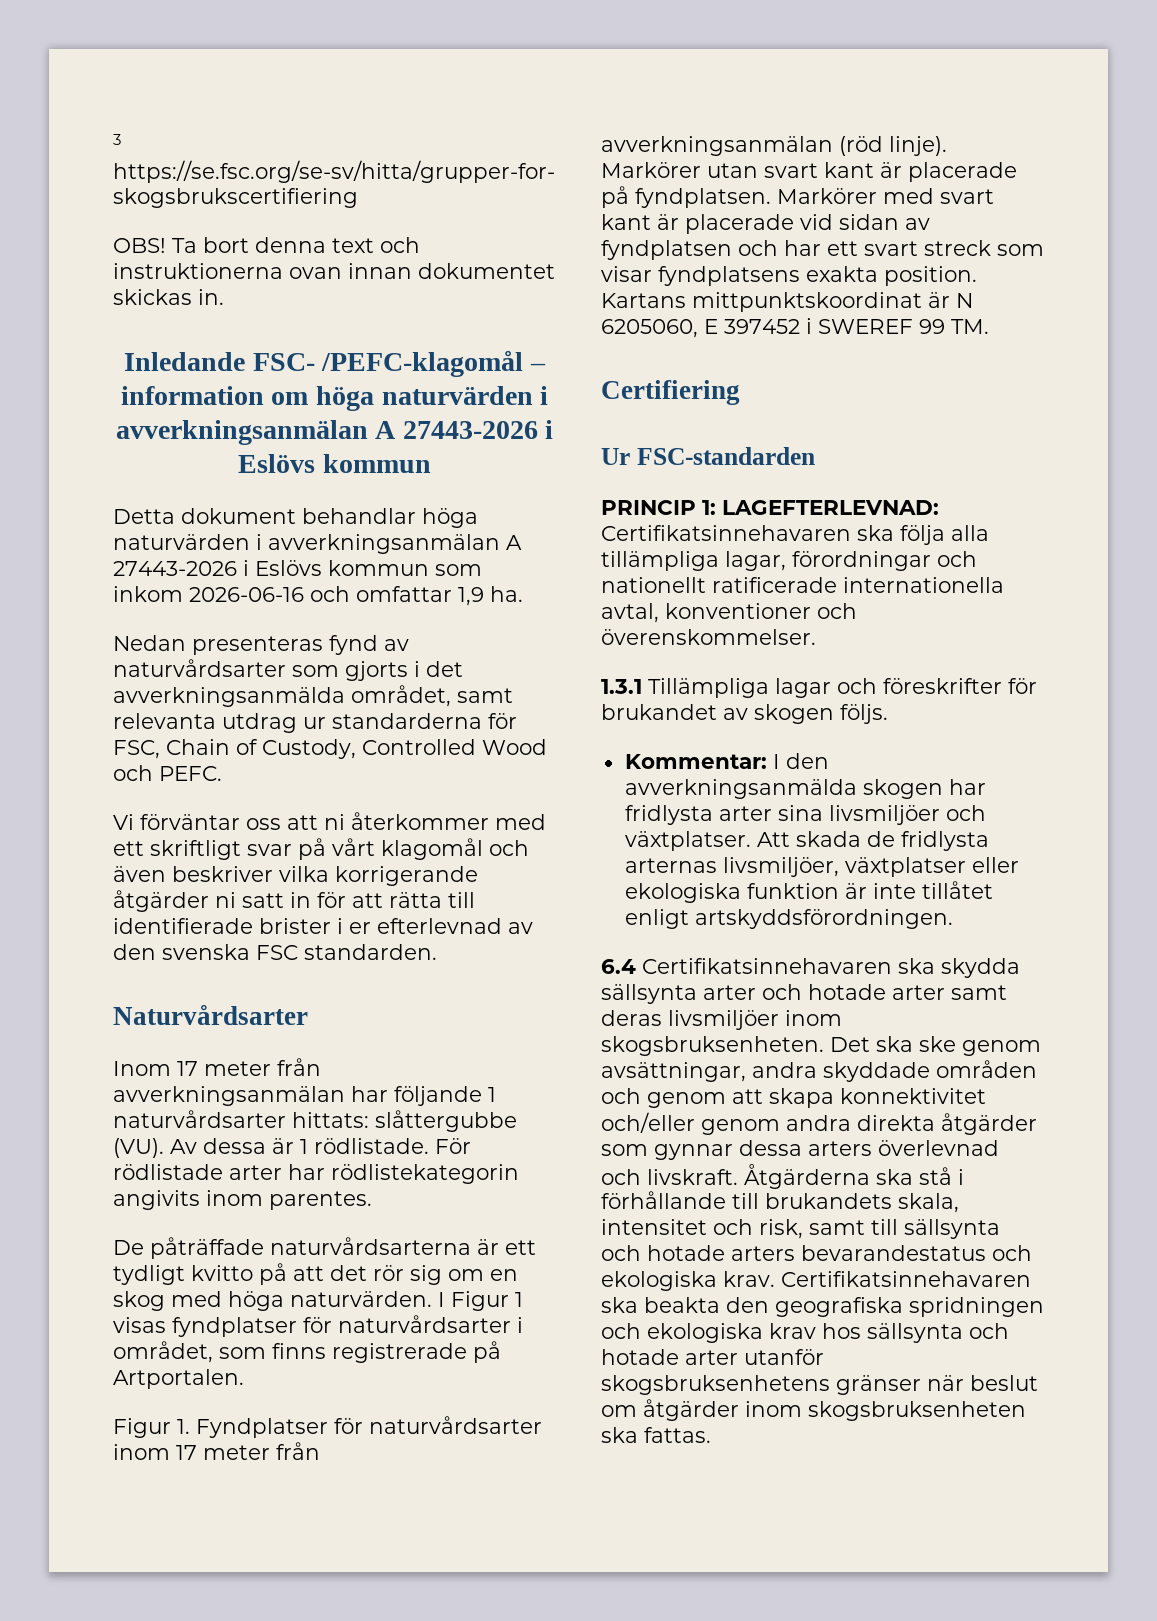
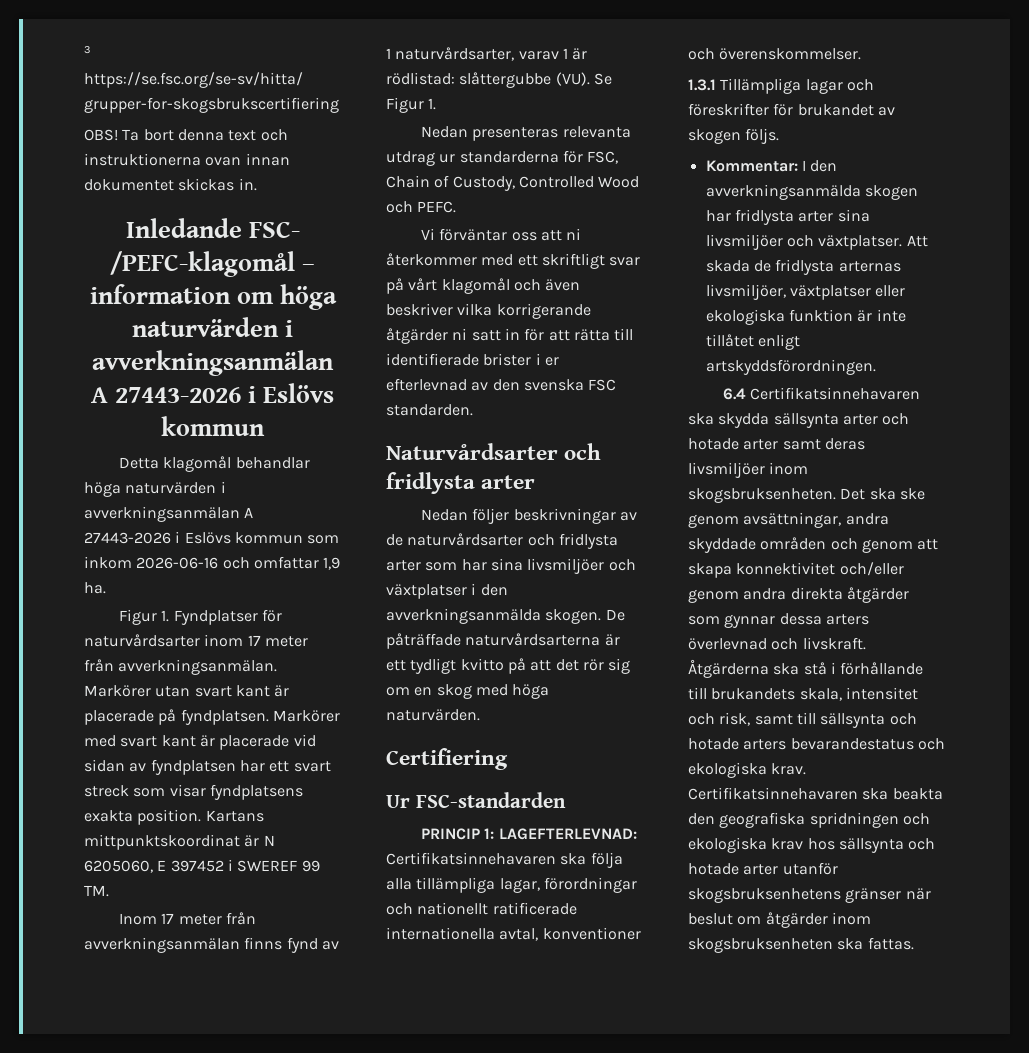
[181,508,296,524] dokument -> [163,456,232,472] klagomål
[113,635,409,655] [113,659,463,681] [113,685,513,707] Nedan presenteras fynd av naturvårdsarter som gjorts i det avverkningsanmälda området, samt -> [118,609,282,625] [84,634,308,647] [84,659,278,675] [84,685,290,697] [84,709,340,725] [84,734,316,750] [84,759,331,775] [84,784,303,800] [84,809,264,825] [84,834,275,850] [84,859,320,873] [84,885,109,897] [118,912,256,925] [84,937,339,953] [386,47,588,61] [386,72,612,88] [386,97,437,113] [420,126,559,141] Figur 1. Fyndplatser för naturvårdsarter inom 17 meter från avverkningsanmälan. Markörer utan svart kant är placerade på fyndplatsen. Markörer med svart kant är placerade vid sidan av fyndplatsen har ett svart streck som visar fyndplatsens exakta position. Kartans mittpunktskoordinat är N 6205060, E 397452 i SWEREF 99 TM. // Inom 17 meter från avverkningsanmälan finns fynd av 1 naturvårdsarter, varav 1 är rödlistad: slåttergubbe (VU). Se Figur 1. // Nedan presenteras
[113,1058,321,1076] [113,1086,496,1106] [113,1110,517,1132] [113,1138,471,1158] [113,1164,519,1184] [113,1190,372,1210] // Inom 17 meter från avverkningsanmälan har följande 1 naturvårdsarter hittats: slåttergubbe (VU). Av dessa är 1 rödlistade. För rödlistade arter har rödlistekategorin angivits inom parentes. // -> [564,443,602,460] [386,472,536,494] [420,508,637,524] [386,533,618,549] [386,558,636,574] [386,583,508,599] [386,608,602,624] och fridlysta arter // Nedan följer beskrivningar av de naturvårdsarter och fridlysta arter som har sina livsmiljöer och växtplatser i den avverkningsanmälda skogen.
[438,1291,523,1311] [113,1315,523,1337] [113,1341,501,1363] [113,1369,244,1389] [113,1416,542,1438] [113,1442,320,1460] [601,136,947,156] [601,162,1017,182] [601,186,994,208] [601,214,930,234] [601,240,1044,260] [601,266,977,286] [601,292,973,312] [601,318,989,338] I Figur 1 visas fyndplatser för naturvårdsarter i området, som finns registrerade på Artportalen. // Figur 1. Fyndplatser för naturvårdsarter inom 17 meter från avverkningsanmälan (röd linje). Markörer utan svart kant är placerade på fyndplatsen. Markörer med svart kant är placerade vid sidan av fyndplatsen och har ett svart streck som visar fyndplatsens exakta position. Kartans mittpunktskoordinat är N 6205060, E 397452 i SWEREF 99 TM. -> (480, 715) none

